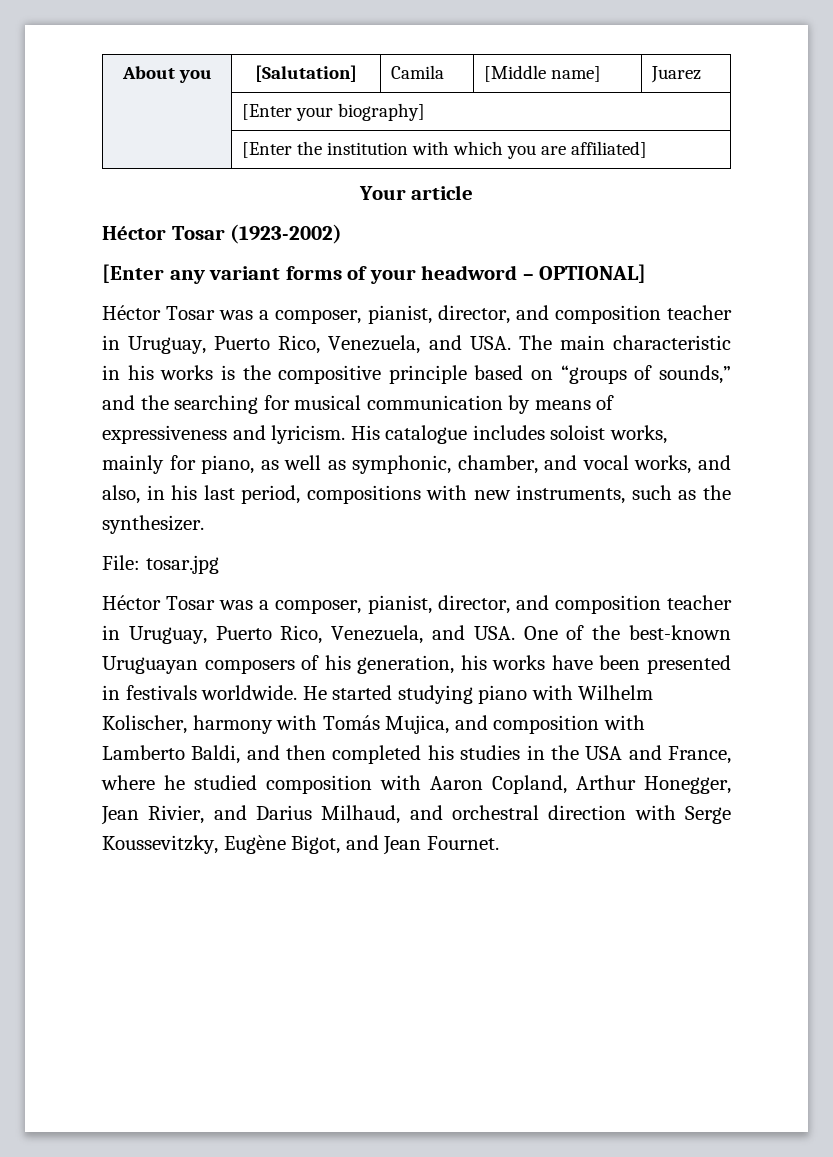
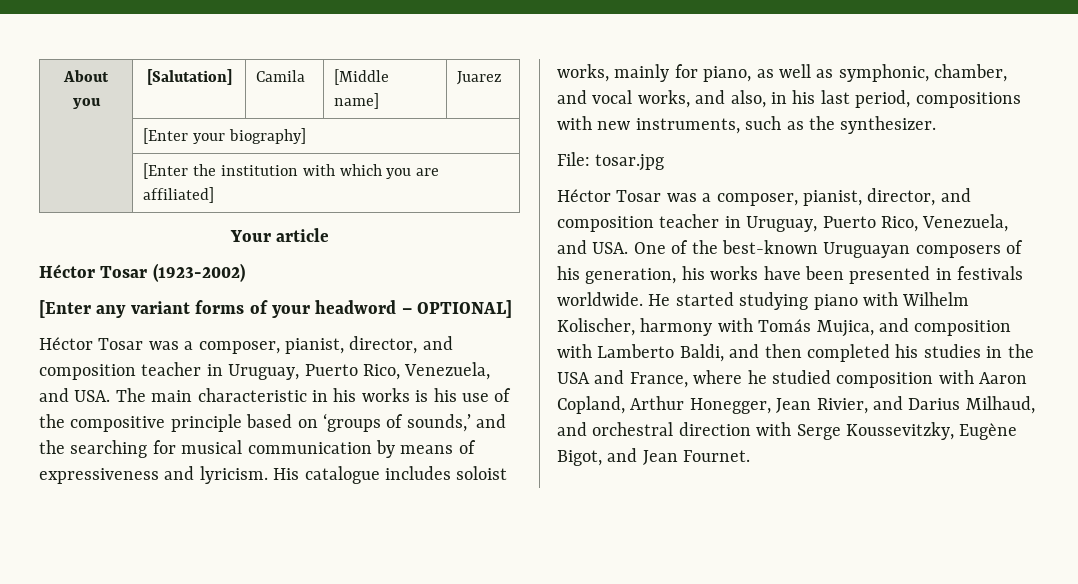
(235, 372) none -> [433,388,512,402] his use of
[560,365,731,384] “groups of sounds,” -> [323,413,471,432] ‘groups of sounds,’

